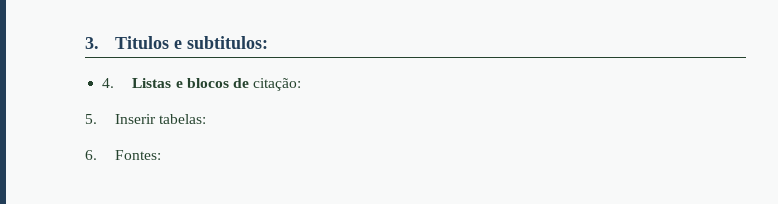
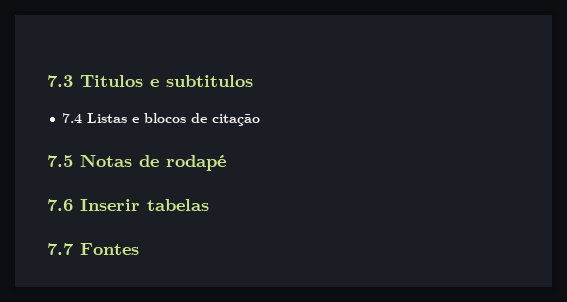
[85,37,99,49] 3. -> [47,75,73,87] 7.3
[187,36,269,49] [102,78,115,88] subtitulos: // 4. -> [166,75,253,87] [62,113,83,124] subtitulos // 7.4
[253,78,302,91] [85,114,207,124] [85,150,162,160] citação: // 5. Inserir tabelas: // 6. Fontes: -> [212,114,261,126] [47,154,226,171] [47,199,209,211] [47,243,139,255] citação // 7.5 Notas de rodapé // 7.6 Inserir tabelas // 7.7 Fontes

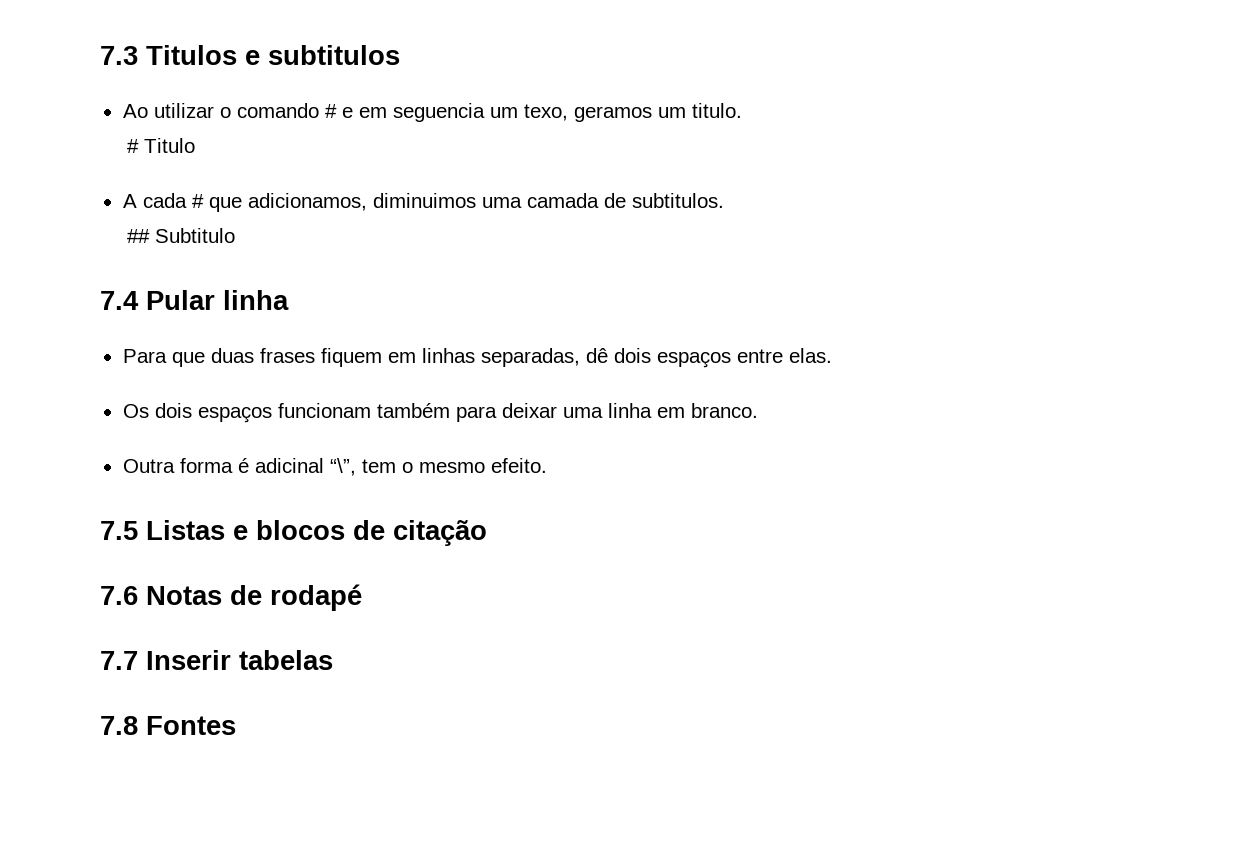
[62,113,83,124] 7.4 -> [122,103,742,122] [126,138,195,153] [122,193,724,212] [126,228,235,243] [100,290,289,310] [122,348,832,368] [122,403,758,423] [122,458,547,476] [100,521,138,540] Ao utilizar o comando # e em seguencia um texo, geramos um titulo. // # Titulo // A cada # que adicionamos, diminuimos uma camada de subtitulos. // ## Subtitulo // 7.4 Pular linha // Para que duas frases fiquem em linhas separadas, dê dois espaços entre elas. // Os dois espaços funcionam também para deixar uma linha em branco. // Outra forma é adicinal “\”, tem o mesmo efeito. // 7.5
[47,155,73,167] 7.5 -> [100,586,138,605] 7.6
[47,199,73,211] 7.6 -> [100,651,138,670] 7.7
[47,243,74,255] 7.7 -> [100,716,138,735] 7.8

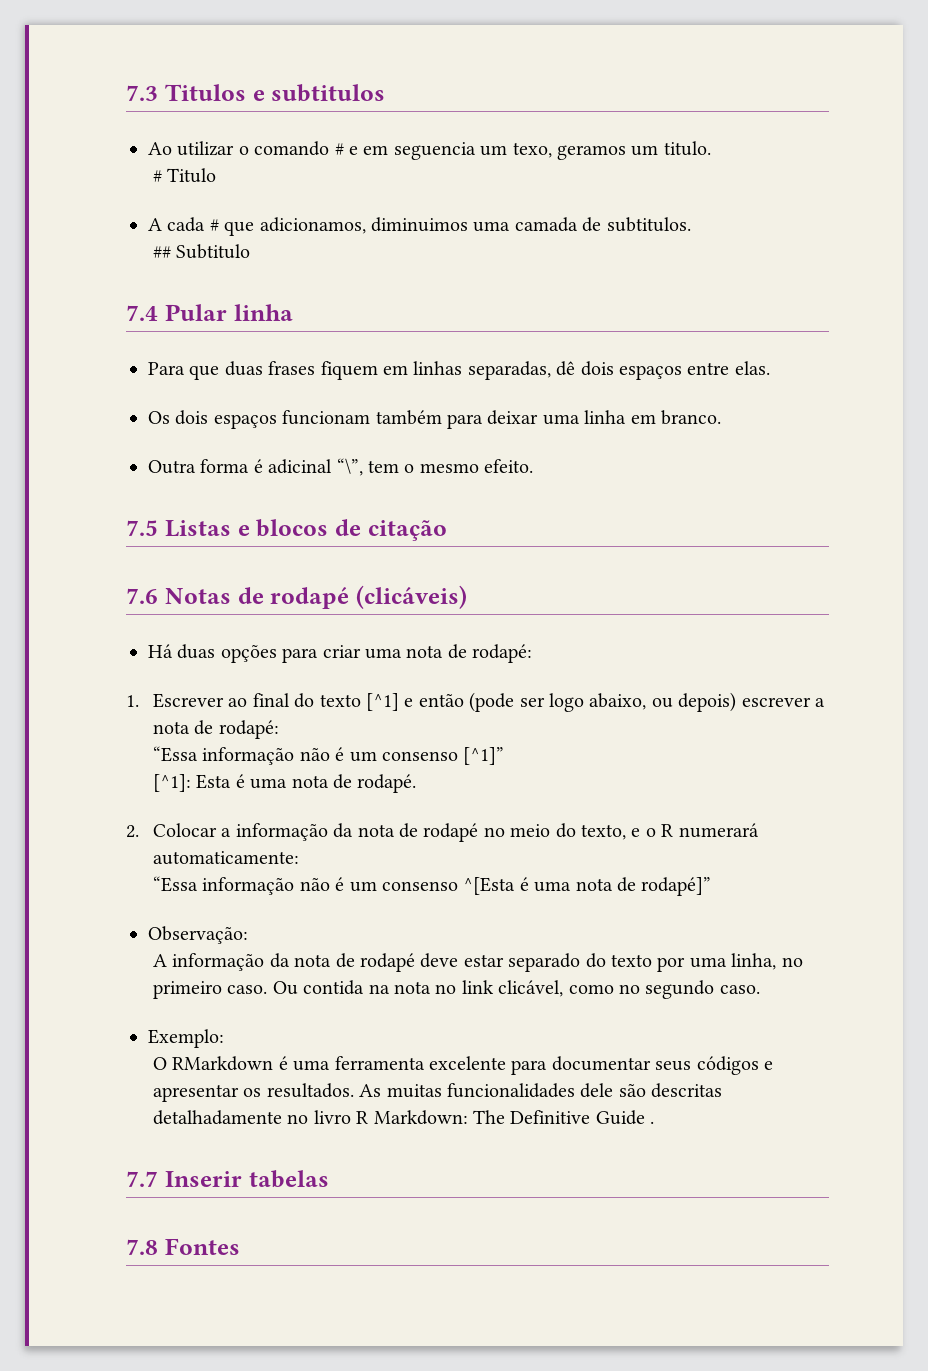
(362, 597) none -> [356,585,467,609] [148,644,533,663] [126,692,826,712] [153,720,279,739] [153,746,505,765] [153,774,417,793] [126,823,759,842] [153,851,300,865] [153,876,712,896] [148,926,248,944] [153,953,803,972] [153,980,760,999] [148,1029,224,1048] [153,1056,774,1075] [153,1083,723,1102] [153,1110,655,1125] (clicáveis) // Há duas opções para criar uma nota de rodapé: // 1. Escrever ao final do texto [^1] e então (pode ser logo abaixo, ou depois) escrever a nota de rodapé: // “Essa informação não é um consenso [^1]” // [^1]: Esta é uma nota de rodapé. // 2. Colocar a informação da nota de rodapé no meio do texto, e o R numerará automaticamente: // “Essa informação não é um consenso ^[Esta é uma nota de rodapé]” // Observação: // A informação da nota de rodapé deve estar separado do texto por uma linha, no primeiro caso. Ou contida na nota no link clicável, como no segundo caso. // Exemplo: // O RMarkdown é uma ferramenta excelente para documentar seus códigos e apresentar os resultados. As muitas funcionalidades dele são descritas detalhadamente no livro R Markdown: The Definitive Guide .

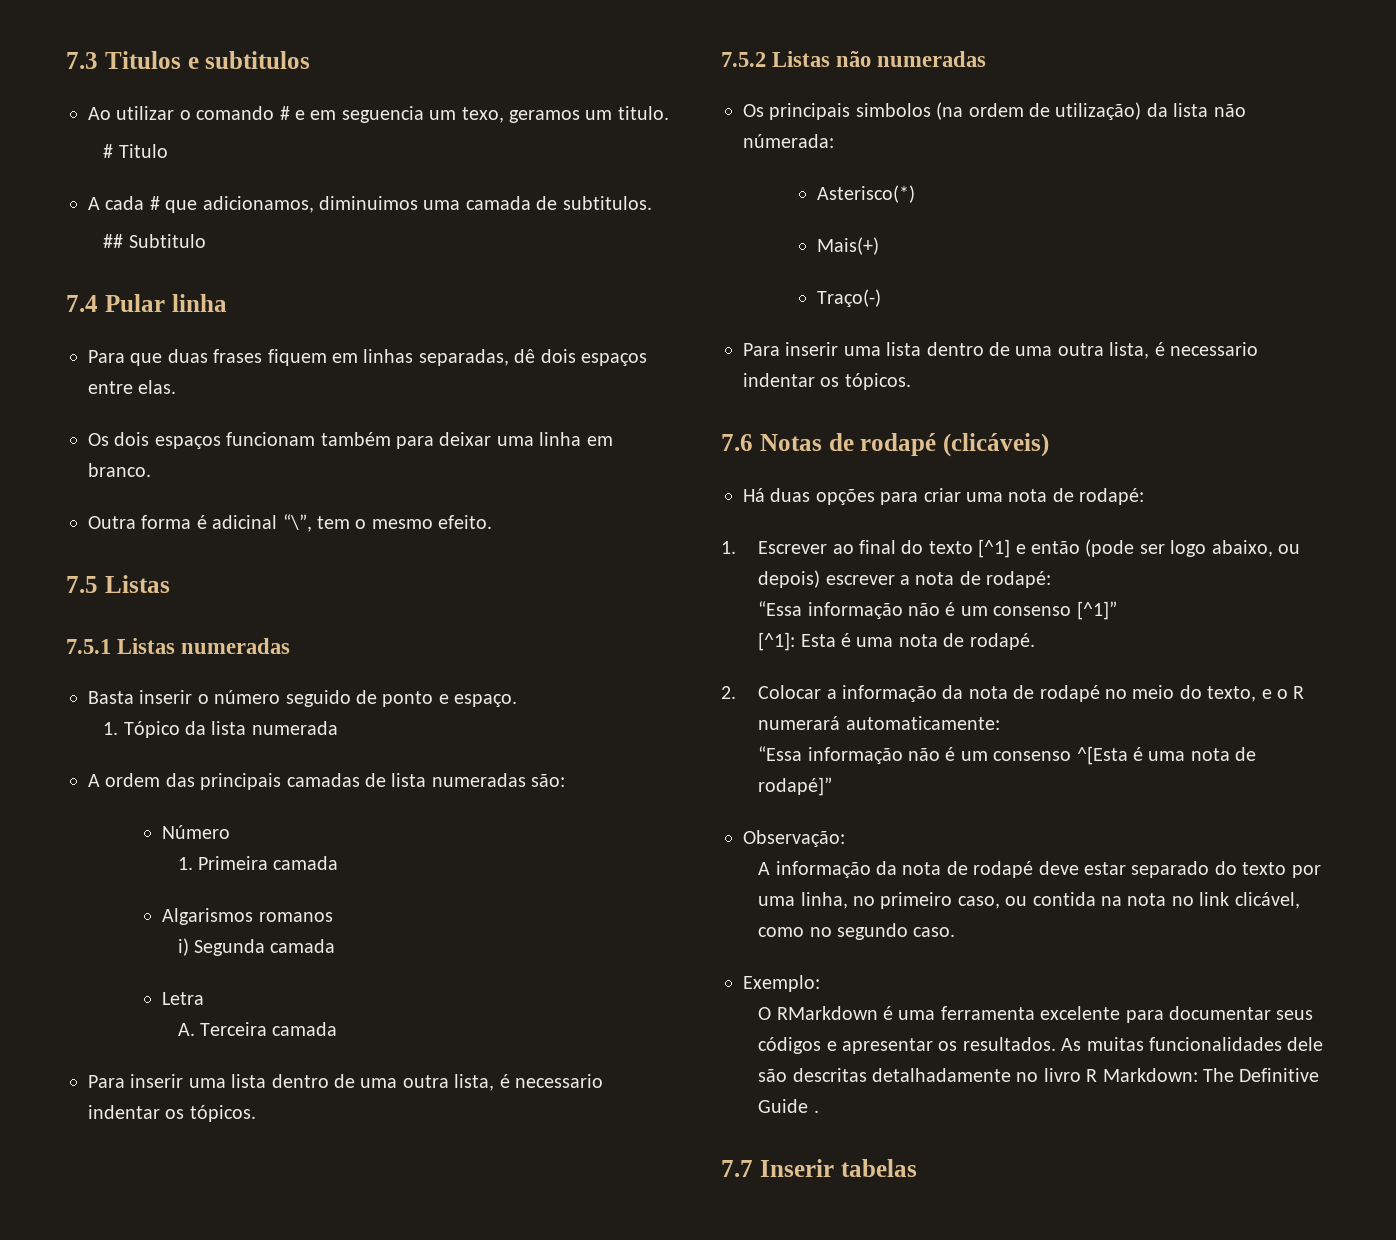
[237,519,447,541] e blocos de citação -> [66,638,291,654] [88,690,518,707] [103,721,338,738] [88,773,566,790] [162,825,231,839] [177,856,339,870] [162,908,333,925] [177,938,336,956] [162,992,205,1005] [177,1022,338,1036] [88,1074,603,1091] [88,1105,256,1122] [721,51,987,67] [743,102,1246,120] [743,134,834,148] [817,185,916,203] [817,237,880,255] [817,289,882,307] [743,342,1258,359] [743,373,911,390] // 7.5.1 Listas numeradas // Basta inserir o número seguido de ponto e espaço. // 1. Tópico da lista numerada // A ordem das principais camadas de lista numeradas são: // Número // 1. Primeira camada // Algarismos romanos // i) Segunda camada // Letra // A. Terceira camada // Para inserir uma lista dentro de uma outra lista, é necessario indentar os tópicos. // 7.5.2 Listas não numeradas // Os principais simbolos (na ordem de utilização) da lista não númerada: // Asterisco(*) // Mais(+) // Traço(-) // Para inserir uma lista dentro de uma outra lista, é necessario indentar os tópicos.
[227,981,298,995] caso. Ou -> [957,896,1028,909] caso, ou
[126,1238,240,1255] // 7.8 Fontes -> (917, 1168) none

